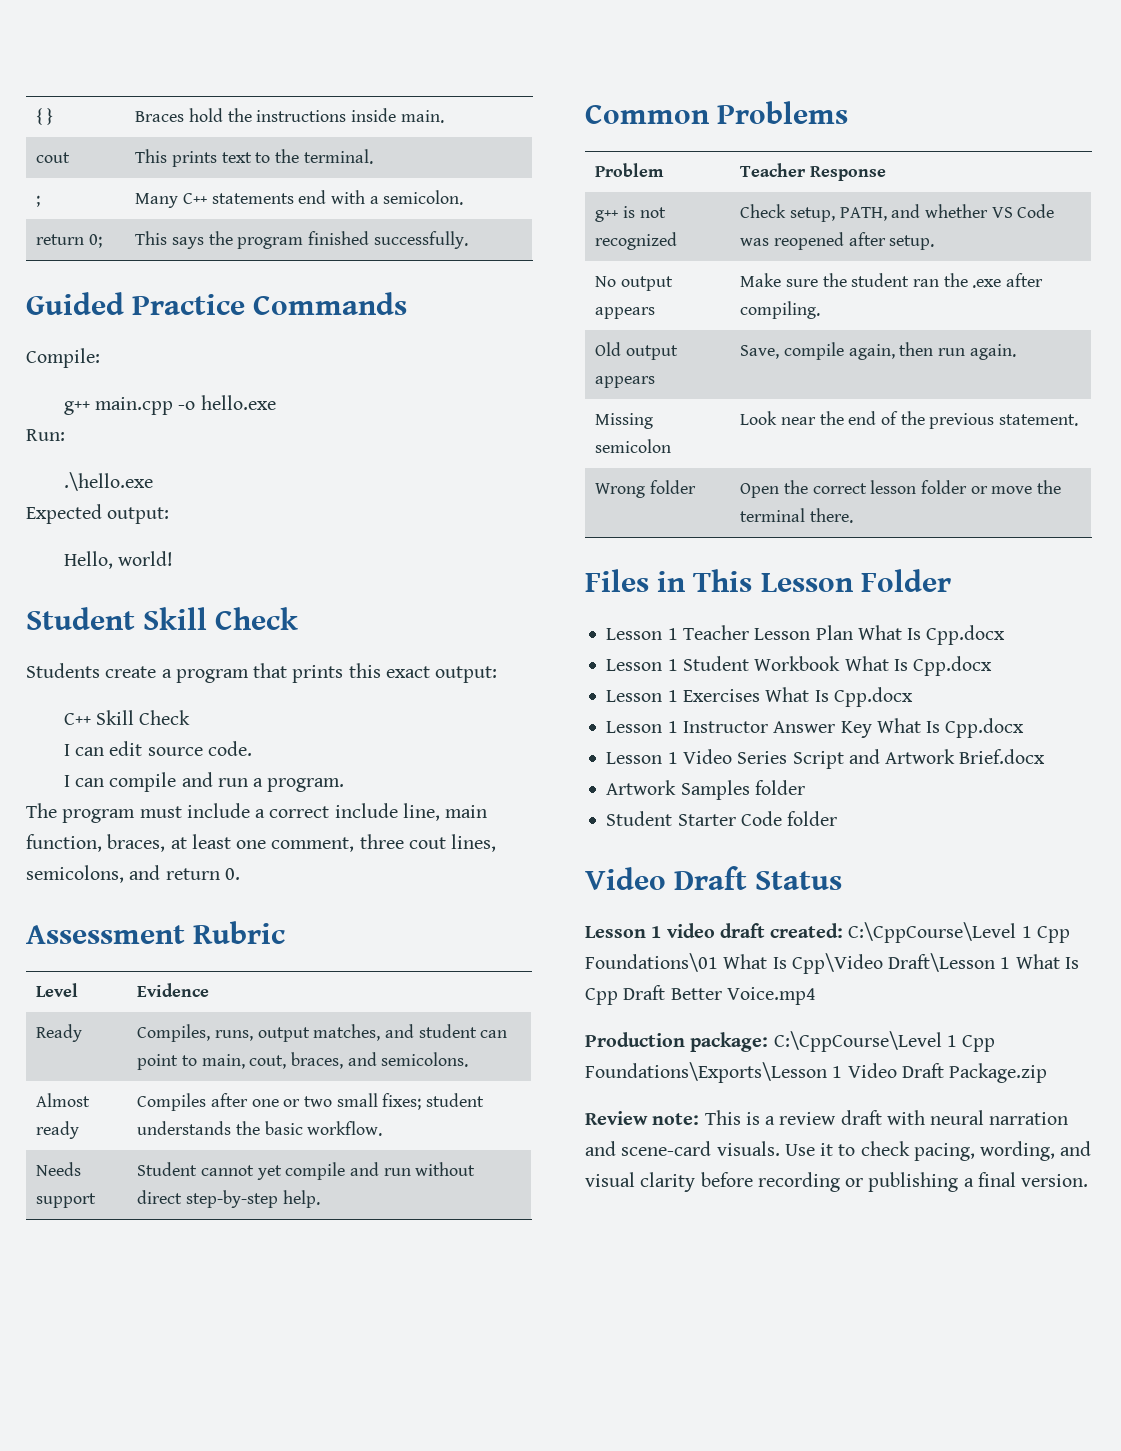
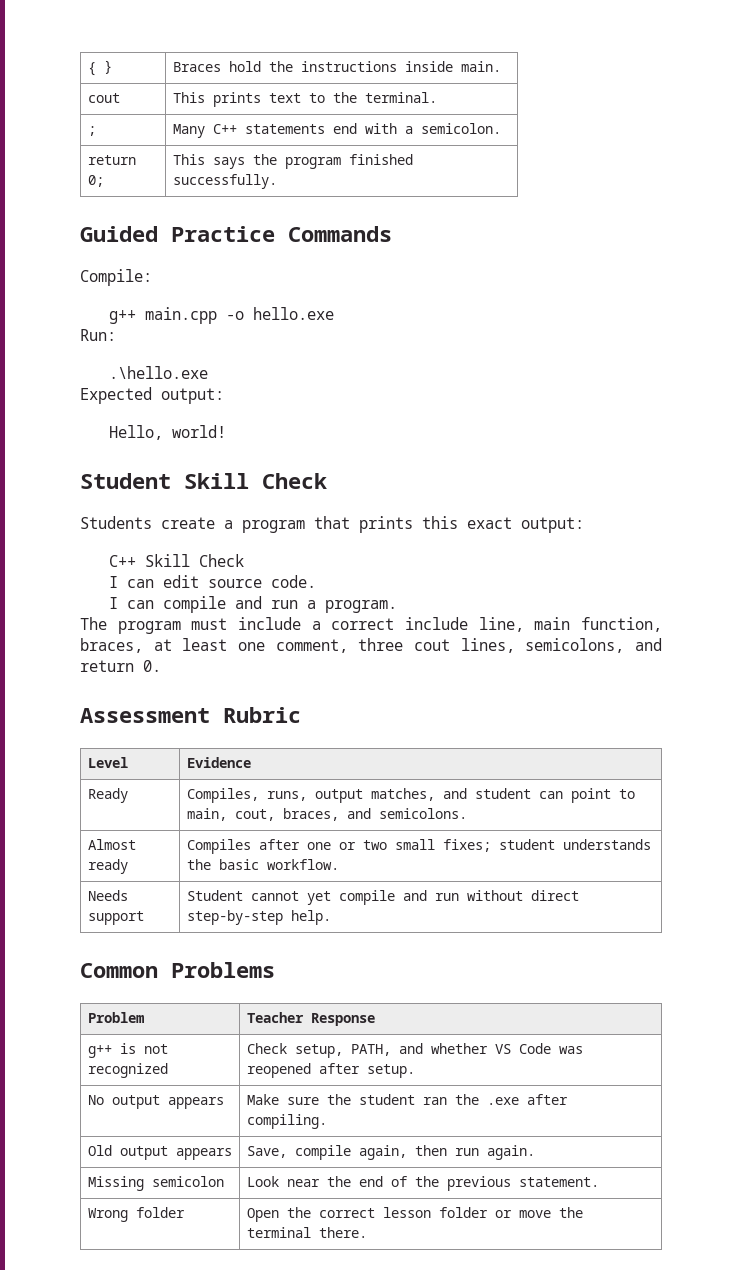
[585,569,951,592] [606,625,1006,645] [606,656,993,676] [606,687,913,707] [606,718,1025,738] [606,749,1046,769] [606,780,805,800] [606,811,838,826] [585,866,843,890] [585,922,1070,943] [585,953,1079,974] [585,985,816,1005] [585,1031,996,1052] [585,1062,1048,1083] [585,1110,1069,1125] [585,1141,1092,1161] [585,1172,1089,1192] // Files in This Lesson Folder // Lesson 1 Teacher Lesson Plan What Is Cpp.docx // Lesson 1 Student Workbook What Is Cpp.docx // Lesson 1 Exercises What Is Cpp.docx // Lesson 1 Instructor Answer Key What Is Cpp.docx // Lesson 1 Video Series Script and Artwork Brief.docx // Artwork Samples folder // Student Starter Code folder // Video Draft Status // Lesson 1 video draft created: C:\CppCourse\Level 1 Cpp Foundations\01 What Is Cpp\Video Draft\Lesson 1 What Is Cpp Draft Better Voice.mp4 // Production package: C:\CppCourse\Level 1 Cpp Foundations\Exports\Lesson 1 Video Draft Package.zip // Review note: This is a review draft with neural narration and scene-card visuals. Use it to check pacing, wording, and visual clarity before recording or publishing a final version. -> (367, 1232) none

